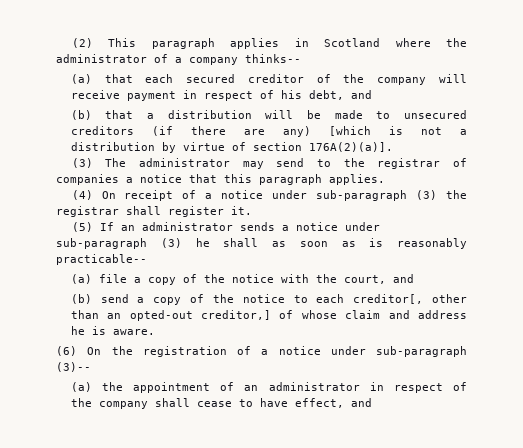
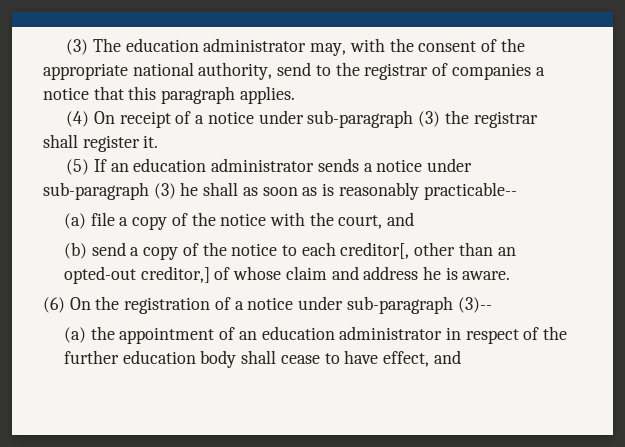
[71,38,467,49] [56,54,301,65] [70,74,468,85] [70,90,372,101] [70,110,468,120] [70,126,468,137] [70,142,393,153] [71,158,264,169] (2) This paragraph applies in Scotland where the administrator of a company thinks-- // (a) that each secured creditor of the company will receive payment in respect of his debt, and // (b) that a distribution will be made to unsecured creditors (if there are any) [which is not a distribution by virtue of section 176A(2)(a)]. // (3) The administrator may -> [66,38,525,56] [43,62,273,80] (3) The education administrator may, with the consent of the appropriate national authority,
(135, 228) none -> [133,158,207,172] education
(259, 388) none -> [261,326,335,340] education
[98,401,148,409] company -> [63,350,237,368] further education body

